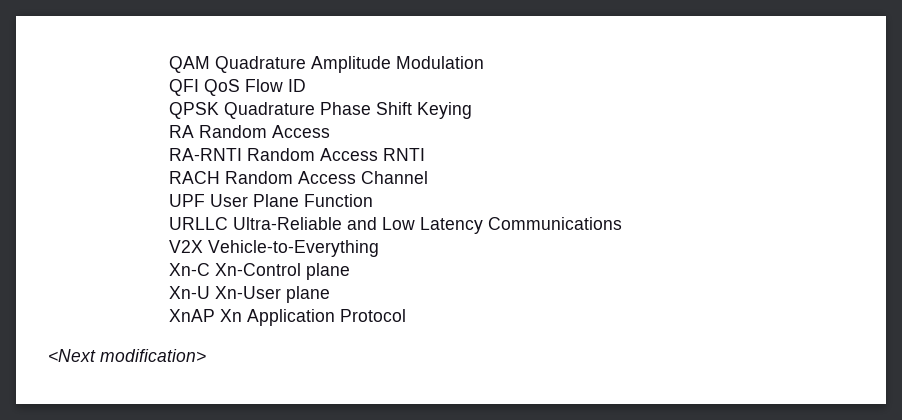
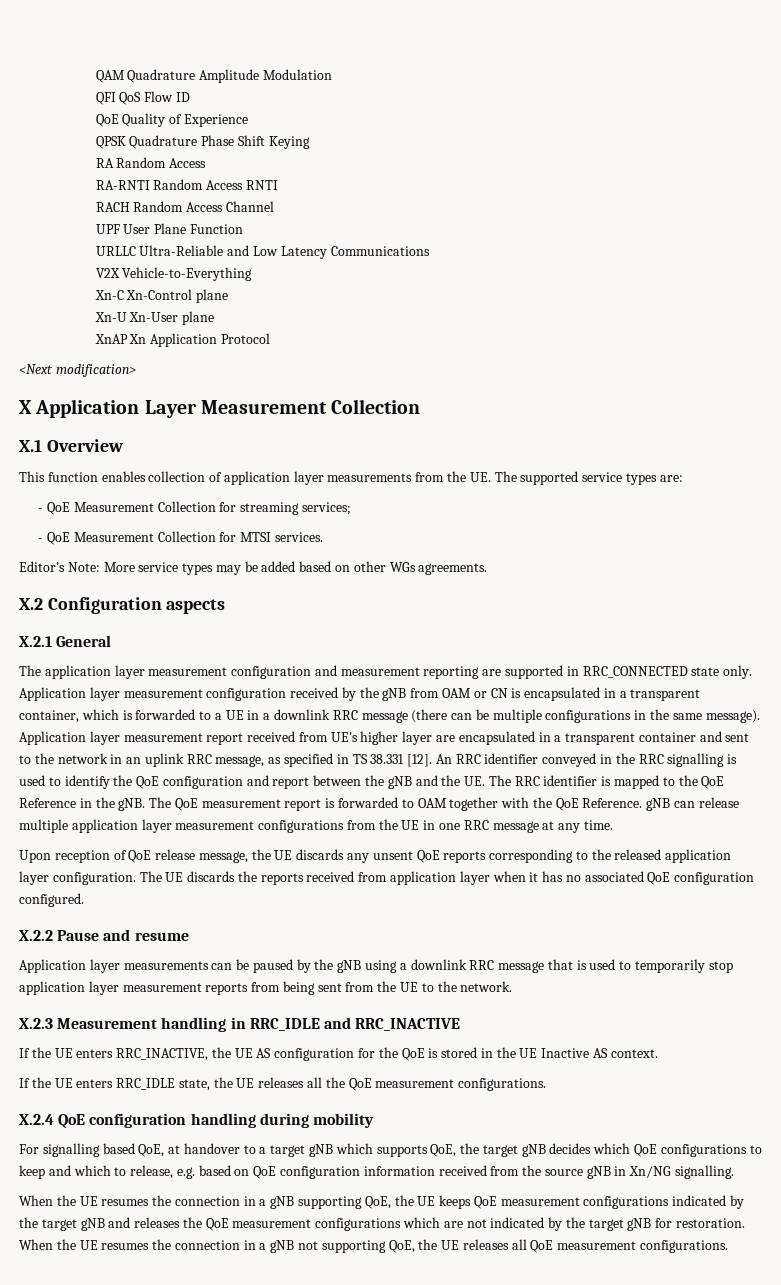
(306, 85) none -> [95,113,248,127] // QoE Quality of Experience
(206, 355) none -> [19,399,421,418] [19,439,124,452] [19,471,683,485] [38,501,351,515] [38,531,323,545] [19,561,488,575] [19,597,226,614] [19,635,112,647] [19,665,753,679] [19,687,701,701] [19,709,760,723] [19,731,750,745] [19,753,738,767] [19,775,725,789] [19,797,739,811] [19,819,613,833] [19,849,732,863] [19,871,755,885] [19,893,84,907] [19,929,189,941] [19,959,733,973] [19,981,513,995] [19,1017,461,1032] [19,1047,658,1061] [19,1077,547,1091] [19,1113,374,1128] [19,1143,762,1157] [19,1165,735,1179] [19,1195,745,1209] [19,1217,746,1231] [19,1239,729,1253] // X Application Layer Measurement Collection // X.1 Overview // This function enables collection of application layer measurements from the UE. The supported service types are: // - QoE Measurement Collection for streaming services; // - QoE Measurement Collection for MTSI services. // Editor’s Note: More service types may be added based on other WGs agreements. // X.2 Configuration aspects // X.2.1 General // The application layer measurement configuration and measurement reporting are supported in RRC_CONNECTED state only. Application layer measurement configuration received by the gNB from OAM or CN is encapsulated in a transparent container, which is forwarded to a UE in a downlink RRC message (there can be multiple configurations in the same message). Application layer measurement report received from UE's higher layer are encapsulated in a transparent container and sent to the network in an uplink RRC message, as specified in TS 38.331 [12]. An RRC identifier conveyed in the RRC signalling is used to identify the QoE configuration and report between the gNB and the UE. The RRC identifier is mapped to the QoE Reference in the gNB. The QoE measurement report is forwarded to OAM together with the QoE Reference. gNB can release multiple application layer measurement configurations from the UE in one RRC message at any time. // Upon reception of QoE release message, the UE discards any unsent QoE reports corresponding to the released application layer configuration. The UE discards the reports received from application layer when it has no associated QoE configuration configured. // X.2.2 Pause and resume // Application layer measurements can be paused by the gNB using a downlink RRC message that is used to temporarily stop application layer measurement reports from being sent from the UE to the network. // X.2.3 Measurement handling in RRC_IDLE and RRC_INACTIVE // If the UE enters RRC_INACTIVE, the UE AS configuration for the QoE is stored in the UE Inactive AS context. // If the UE enters RRC_IDLE state, the UE releases all the QoE measurement configurations. // X.2.4 QoE configuration handling during mobility // For signalling based QoE, at handover to a target gNB which supports QoE, the target gNB decides which QoE configurations to keep and which to release, e.g. based on QoE configuration information received from the source gNB in Xn/NG signalling. // When the UE resumes the connection in a gNB supporting QoE, the UE keeps QoE measurement configurations indicated by the target gNB and releases the QoE measurement configurations which are not indicated by the target gNB for restoration. When the UE resumes the connection in a gNB not supporting QoE, the UE releases all QoE measurement configurations.

